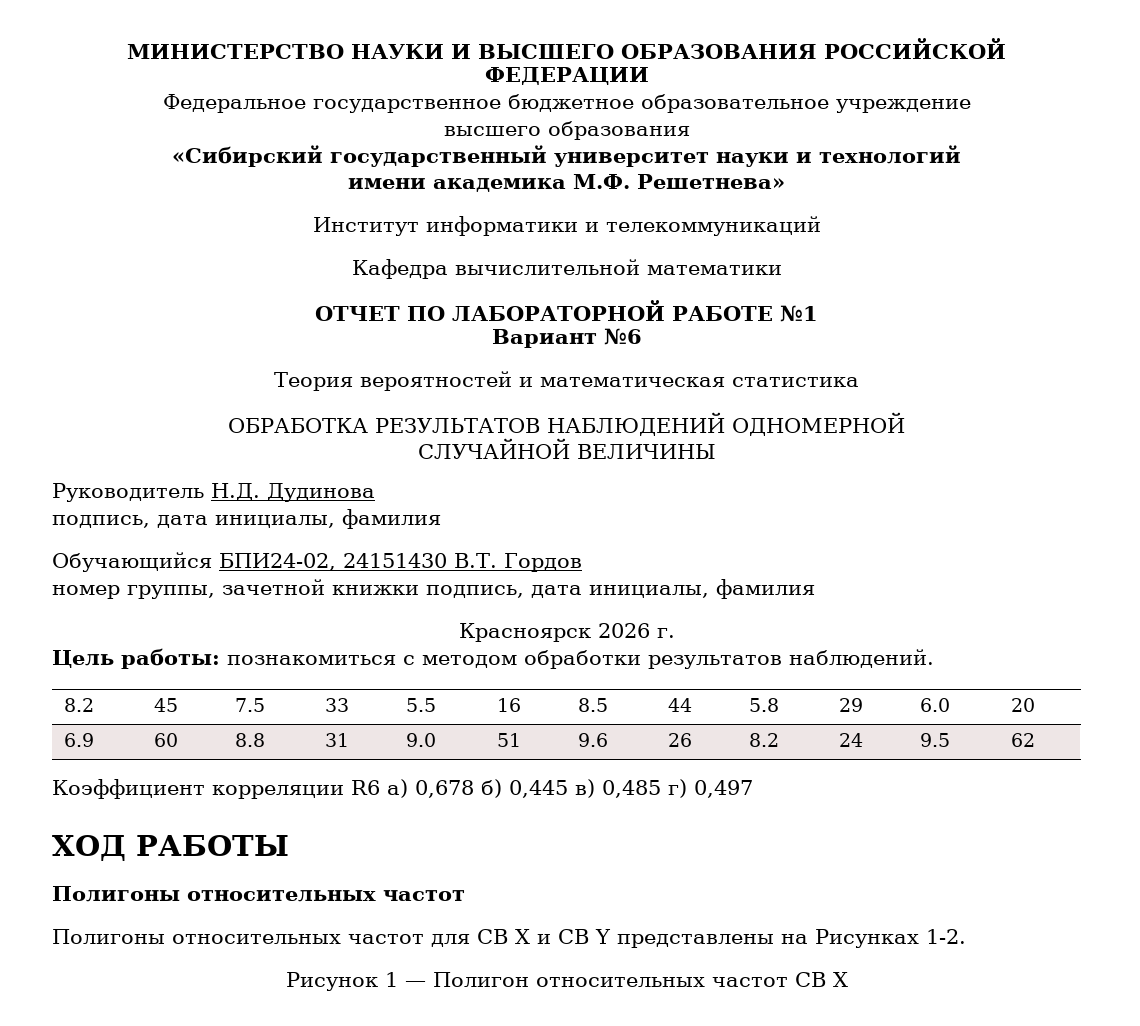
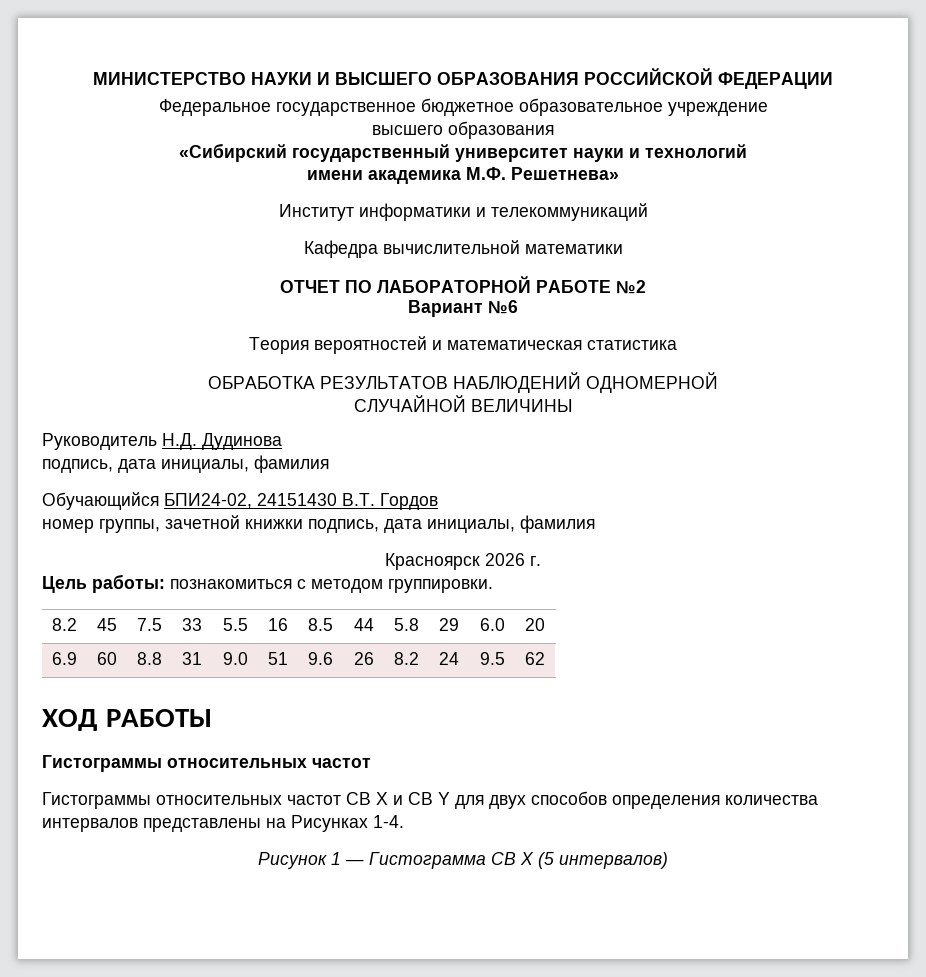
[780,305,818,322] №1 -> [616,280,646,294] №2
[524,649,934,669] обработки результатов наблюдений. -> [388,579,493,593] группировки.
[52,779,753,799] // Коэффициент корреляции R6 а) 0,678 б) 0,445 в) 0,485 г) 0,497 -> (545, 658) none
[52,886,180,902] Полигоны -> [42,755,162,772] Гистограммы
[52,929,470,947] Полигоны относительных частот для -> [42,792,341,809] Гистограммы относительных частот
(611, 936) none -> [455,791,818,809] [42,818,138,832] для двух способов определения количества интервалов
[926,929,966,944] 1-2. -> [373,815,404,828] 1-4.
[432,972,848,987] Полигон относительных частот CВ X -> [369,852,668,869] Гистограмма СВ X (5 интервалов)

